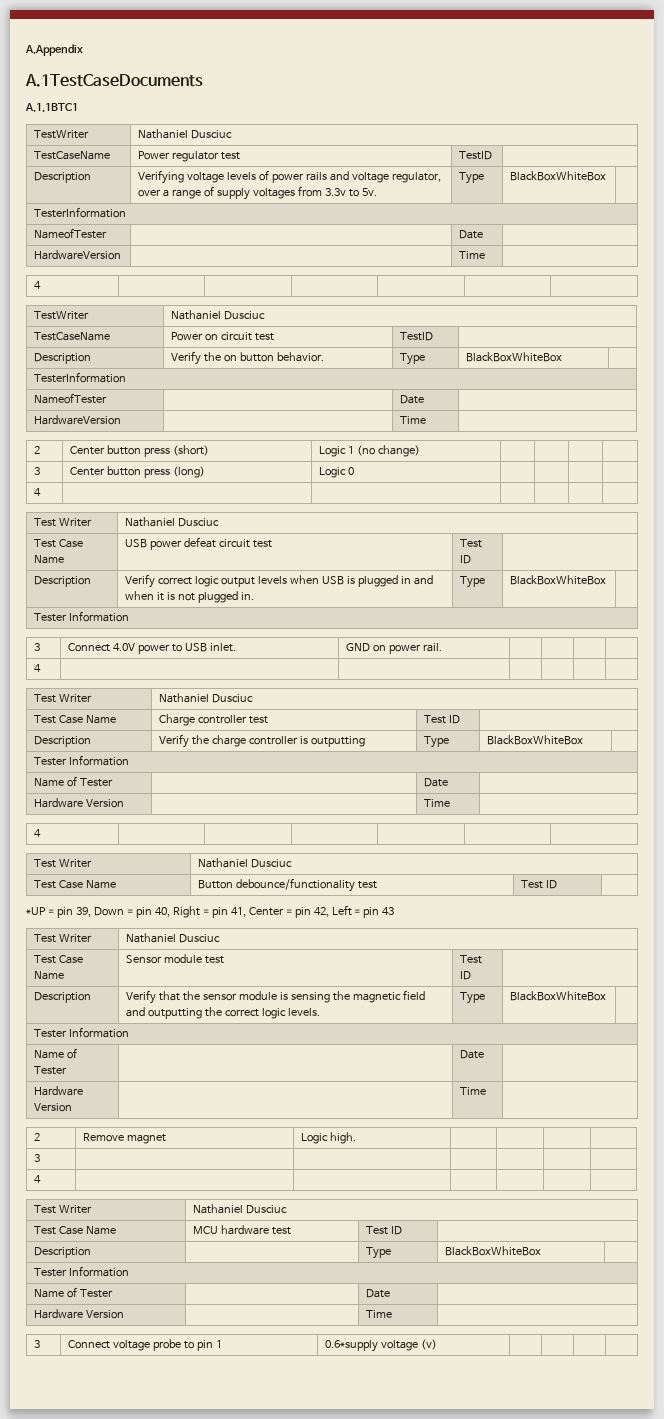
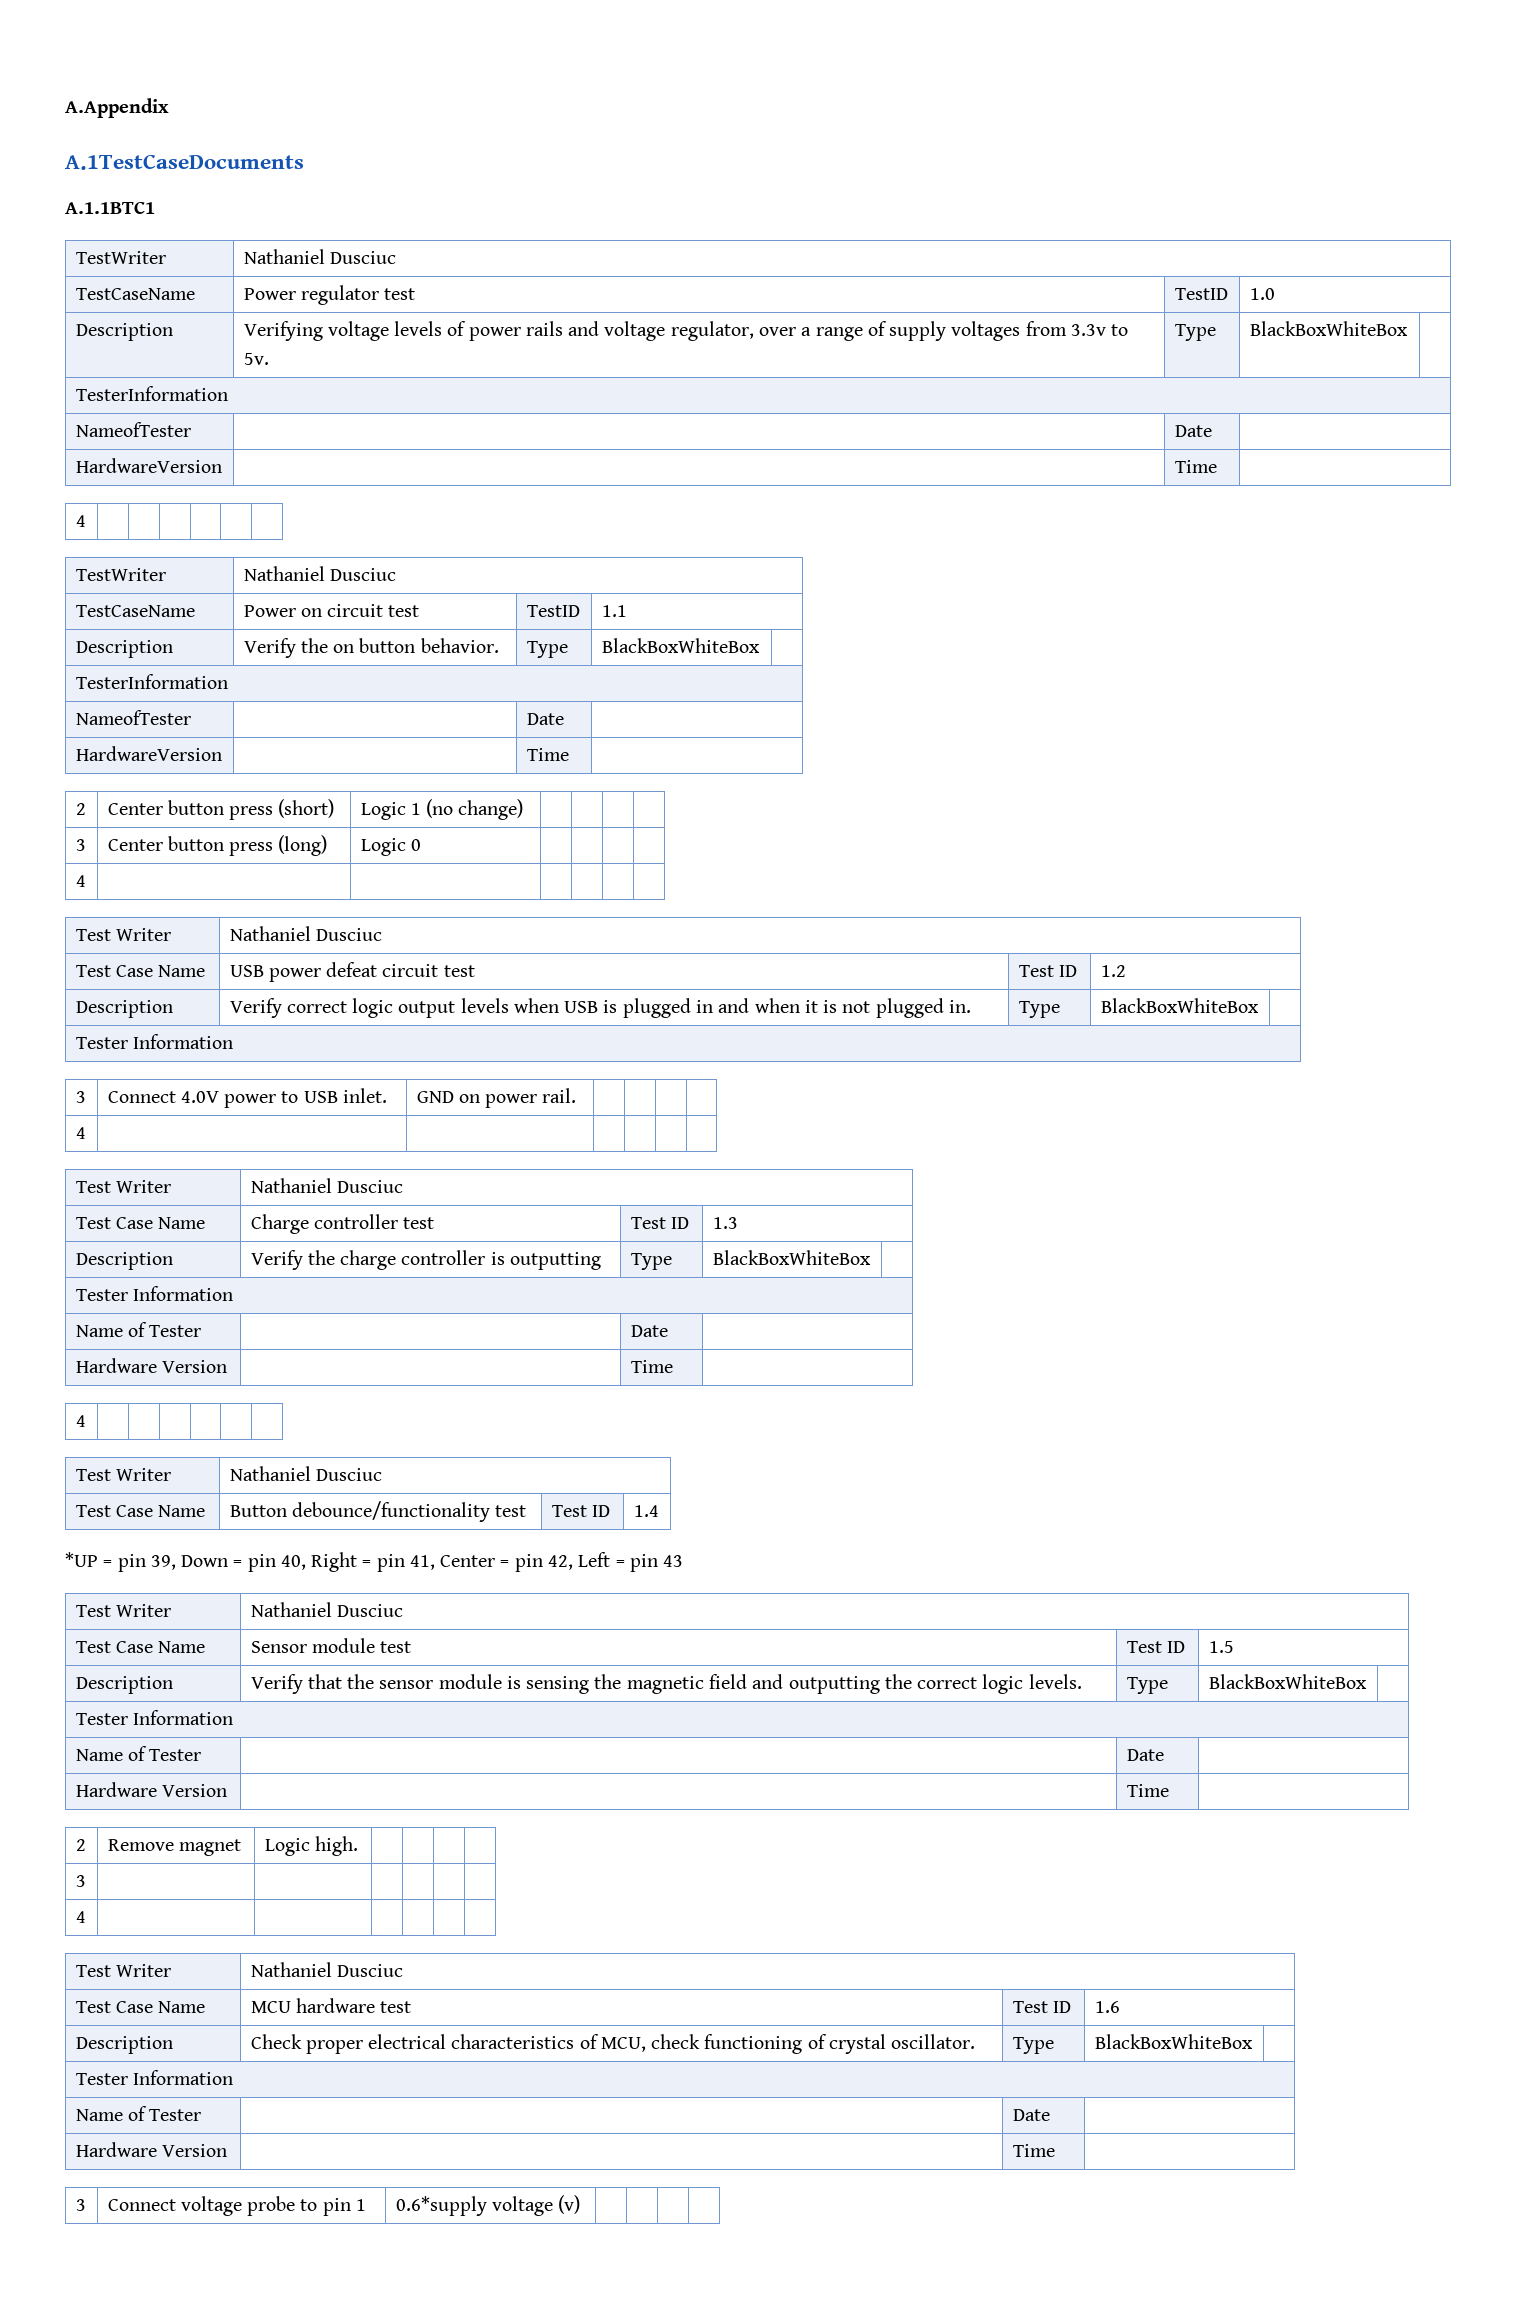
(493, 155) none -> [1249,288,1275,300] 1.0
(434, 336) none -> [601,605,627,617] 1.1
(472, 559) none -> [1100,965,1126,977] 1.2
(461, 719) none -> [712,1217,738,1229] 1.3
(558, 884) none -> [633,1505,659,1517] 1.4
(472, 975) none -> [1208,1641,1234,1653] 1.5
[34,1247,92,1258] // Description | -> [1094,2001,1120,2013] [75,2036,173,2054] [250,2034,976,2054] 1.6 // Description | Check proper electrical characteristics of MCU, check functioning of crystal oscillator.

